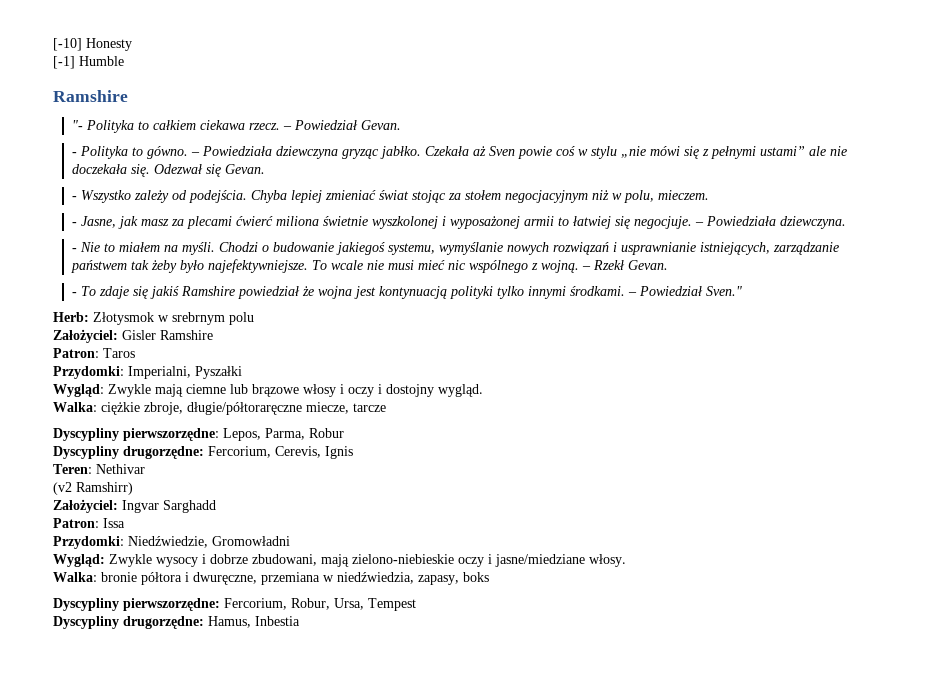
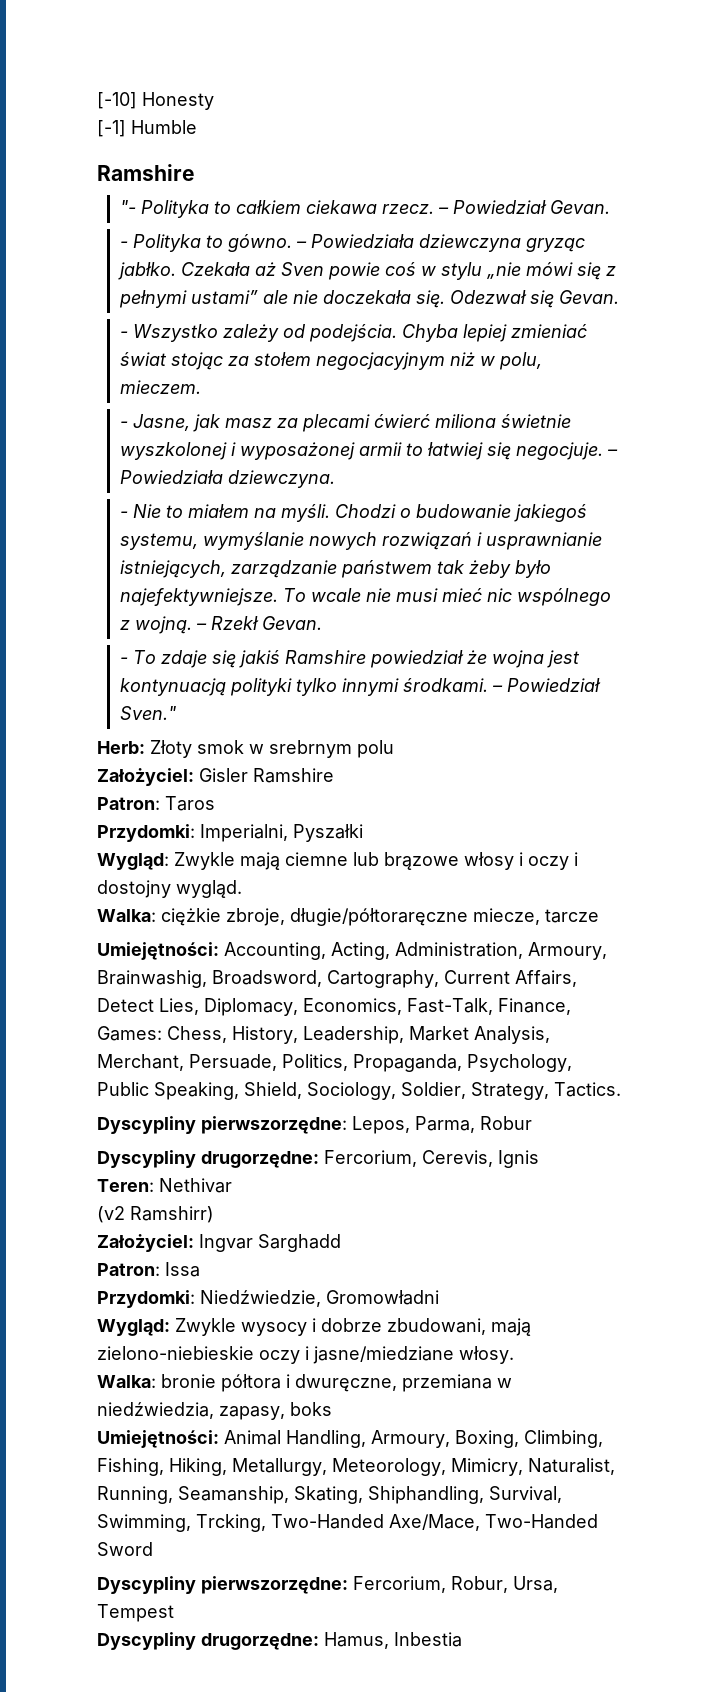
[93,312,154,325] Złotysmok -> [150,740,244,758] Złoty smok
(386, 407) none -> [97,942,607,960] [97,970,577,988] [97,998,571,1016] [97,1026,550,1044] [97,1054,572,1072] [97,1082,621,1100] // Umiejętności: Accounting, Acting, Administration, Armoury, Brainwashig, Broadsword, Cartography, Current Affairs, Detect Lies, Diplomacy, Economics, Fast-Talk, Finance, Games: Chess, History, Leadership, Market Analysis, Merchant, Persuade, Politics, Propaganda, Psychology, Public Speaking, Shield, Sociology, Soldier, Strategy, Tactics.
(489, 577) none -> [97,1430,603,1448] [97,1458,615,1476] [97,1486,562,1504] [97,1514,598,1532] [97,1542,153,1556] // Umiejętności: Animal Handling, Armoury, Boxing, Climbing, Fishing, Hiking, Metallurgy, Meteorology, Mimicry, Naturalist, Running, Seamanship, Skating, Shiphandling, Survival, Swimming, Trcking, Two-Handed Axe/Mace, Two-Handed Sword

